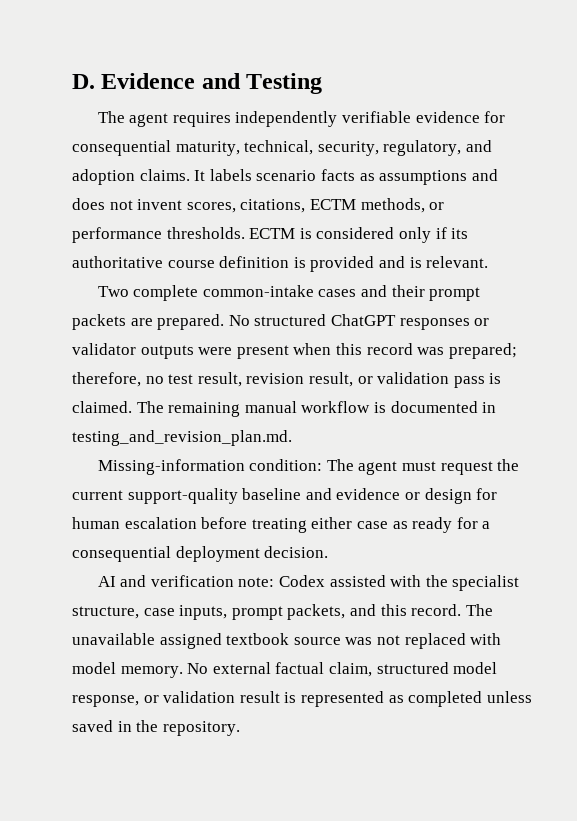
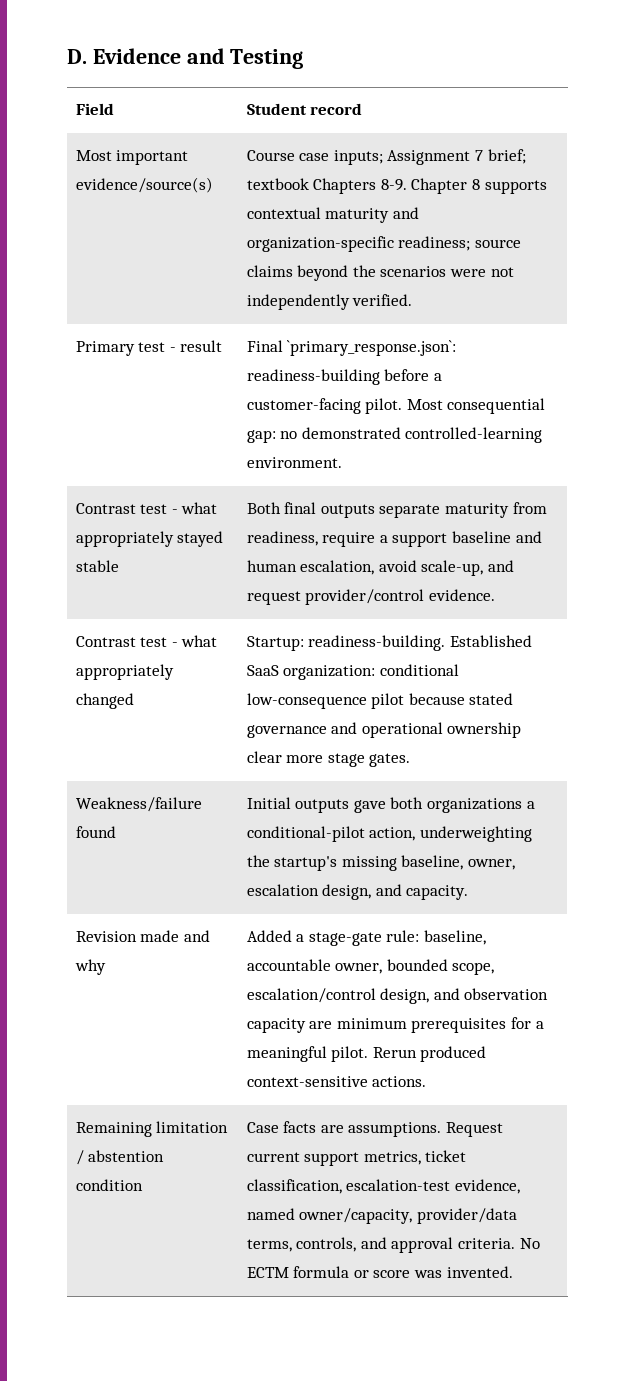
[97,111,506,127] [72,140,492,156] [72,169,498,185] [72,198,445,213] [72,227,469,243] [72,256,489,272] [97,285,481,301] [72,314,490,330] [72,343,517,359] [72,372,502,388] [72,401,497,417] [72,430,292,446] [97,459,520,475] [72,488,498,504] [72,517,491,533] [72,546,329,562] [97,575,520,591] [72,604,493,620] [72,633,502,649] [72,662,498,678] [72,691,532,707] [72,720,240,736] // The agent requires independently verifiable evidence for consequential maturity, technical, security, regulatory, and adoption claims. It labels scenario facts as assumptions and does not invent scores, citations, ECTM methods, or performance thresholds. ECTM is considered only if its authoritative course definition is provided and is relevant. // Two complete common-intake cases and their prompt packets are prepared. No structured ChatGPT responses or validator outputs were present when this record was prepared; therefore, no test result, revision result, or validation pass is claimed. The remaining manual workflow is documented in testing_and_revision_plan.md. // Missing-information condition: The agent must request the current support-quality baseline and evidence or design for human escalation before treating either case as ready for a consequential deployment decision. // AI and verification note: Codex assisted with the specialist structure, case inputs, prompt packets, and this record. The unavailable assigned textbook source was not replaced with model memory. No external factual claim, structured model response, or validation result is represented as completed unless saved in the repository. -> [75,103,114,115] [246,103,363,115] [75,150,189,165] [75,177,213,193] [246,149,526,165] [246,178,547,194] [246,207,419,223] [246,236,521,252] [246,265,514,281] [246,294,413,310] [75,340,223,356] [246,340,457,356] [246,369,442,385] [246,398,546,414] [246,427,543,443] [246,457,342,468] [75,502,218,514] [75,531,224,547] [75,560,119,572] [246,502,547,518] [246,531,542,547] [246,560,515,576] [246,589,495,605] [75,635,218,647] [75,664,174,680] [75,693,134,709] [246,635,532,651] [246,664,459,680] [246,693,514,709] [246,722,522,738] [246,751,411,767] [75,797,202,812] [75,826,116,838] [246,797,535,813] [246,826,532,842] [246,855,516,871] [246,884,469,900] [75,930,210,942] [74,959,106,975] [246,930,487,946] [246,959,495,975] [246,988,549,1004] [246,1017,544,1033] [246,1046,487,1062] [246,1076,427,1087] [75,1121,229,1137] [75,1150,165,1165] [75,1179,143,1191] [246,1121,504,1137] [246,1150,467,1166] [246,1179,520,1194] [246,1208,517,1224] [246,1237,540,1253] [246,1266,513,1278] // Field | Student record // Most important evidence/source(s) | Course case inputs; Assignment 7 brief; textbook Chapters 8-9. Chapter 8 supports contextual maturity and organization-specific readiness; source claims beyond the scenarios were not independently verified. // Primary test - result | Final `primary_response.json`: readiness-building before a customer-facing pilot. Most consequential gap: no demonstrated controlled-learning environment. // Contrast test - what appropriately stayed stable | Both final outputs separate maturity from readiness, require a support baseline and human escalation, avoid scale-up, and request provider/control evidence. // Contrast test - what appropriately changed | Startup: readiness-building. Established SaaS organization: conditional low-consequence pilot because stated governance and operational ownership clear more stage gates. // Weakness/failure found | Initial outputs gave both organizations a conditional-pilot action, underweighting the startup's missing baseline, owner, escalation design, and capacity. // Revision made and why | Added a stage-gate rule: baseline, accountable owner, bounded scope, escalation/control design, and observation capacity are minimum prerequisites for a meaningful pilot. Rerun produced context-sensitive actions. // Remaining limitation / abstention condition | Case facts are assumptions. Request current support metrics, ticket classification, escalation-test evidence, named owner/capacity, provider/data terms, controls, and approval criteria. No ECTM formula or score was invented.

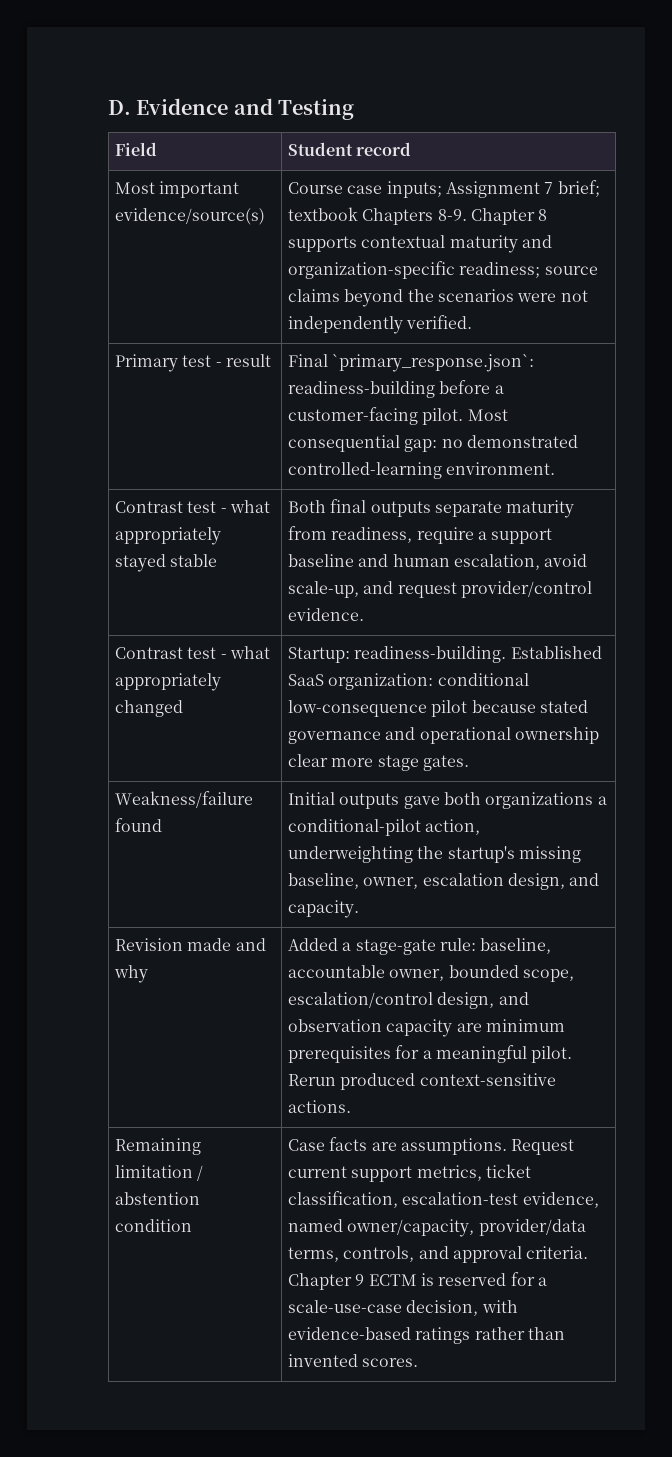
[519,1238,540,1249] [246,1266,513,1278] No ECTM formula or score was invented. -> [288,1272,547,1290] [288,1300,518,1316] [288,1327,565,1344] [288,1354,419,1367] Chapter 9 ECTM is reserved for a scale-use-case decision, with evidence-based ratings rather than invented scores.

